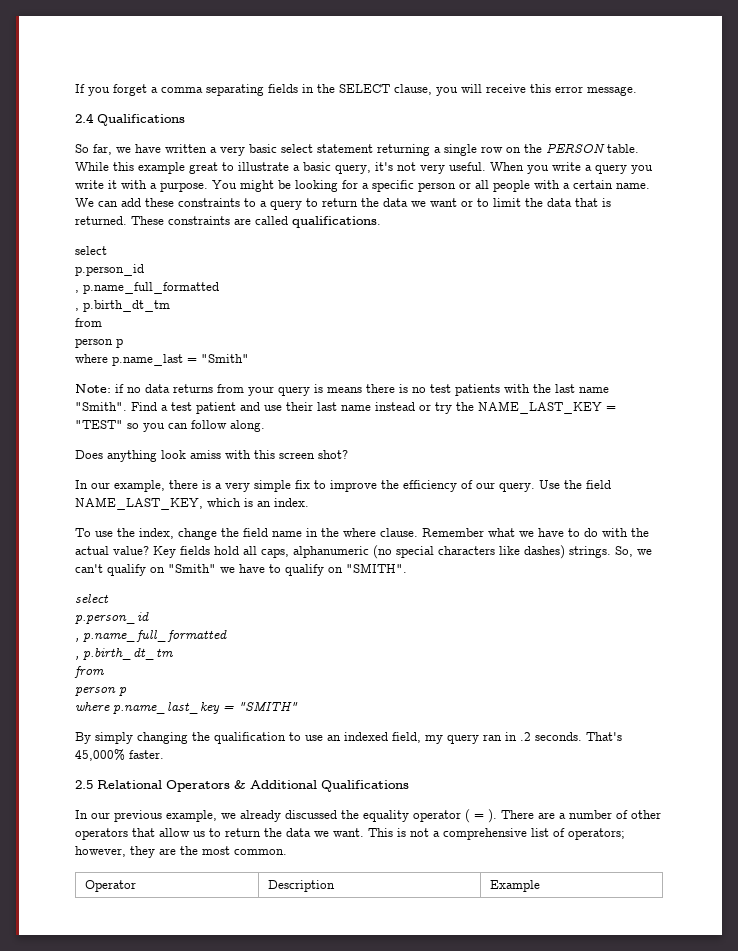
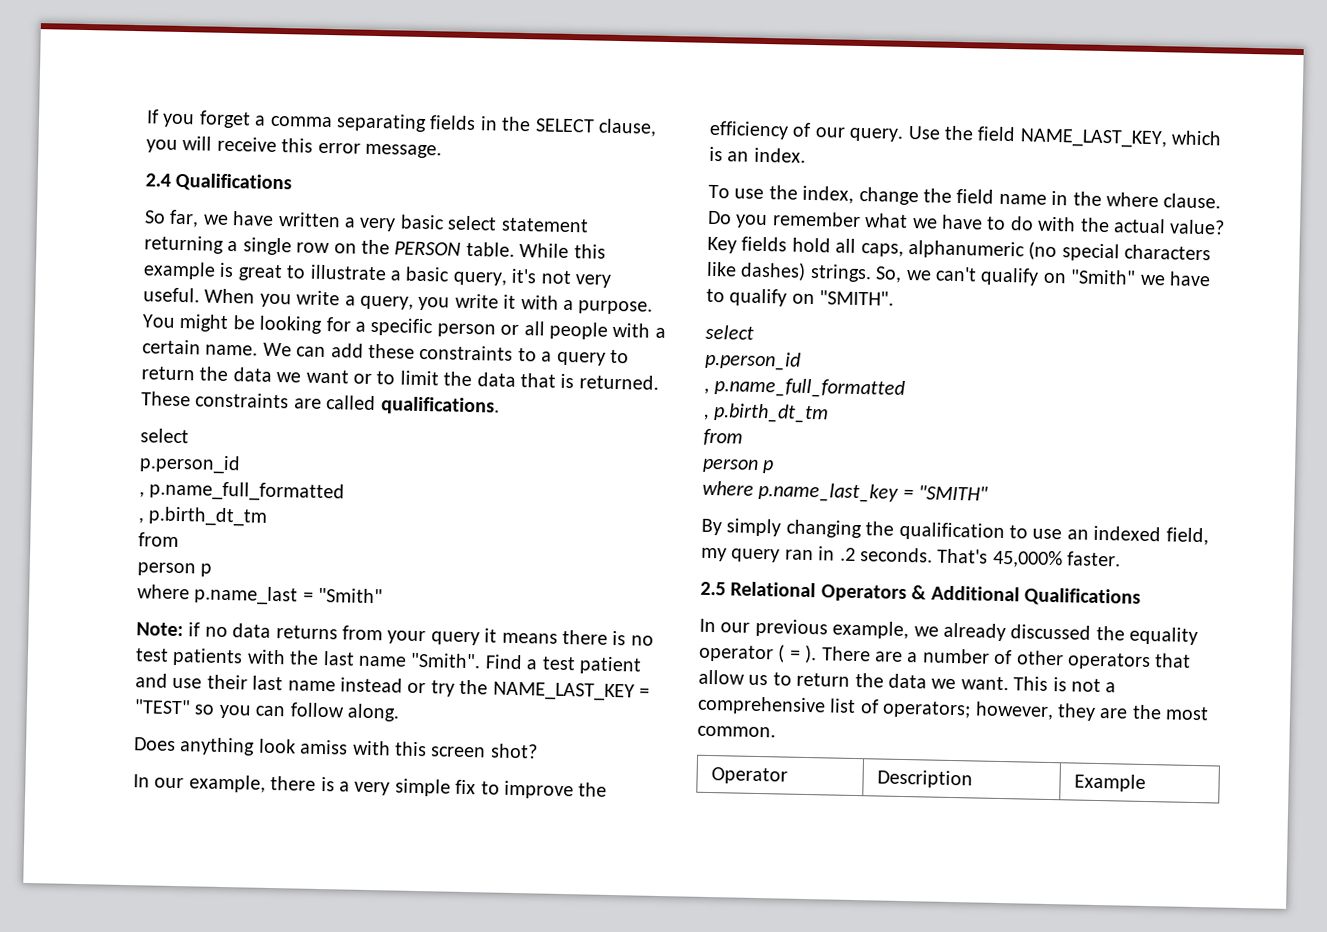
(185, 168) none -> [219,262,235,278] is
[595,164,627,174] query -> [360,295,414,310] query,
[314,384,323,393] is -> [484,628,498,643] it
[422,528,484,537] Remember -> [707,210,861,229] Do you remember

